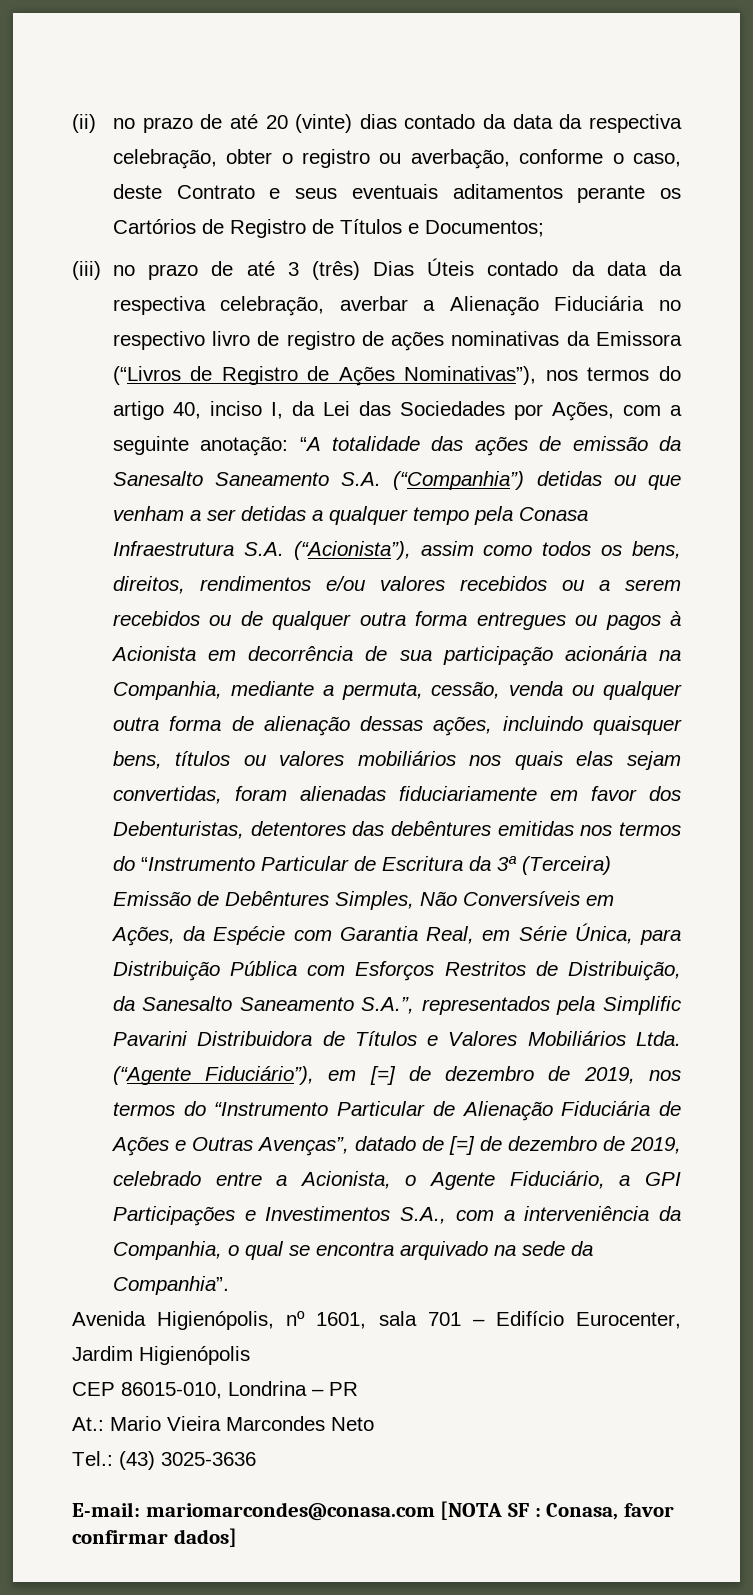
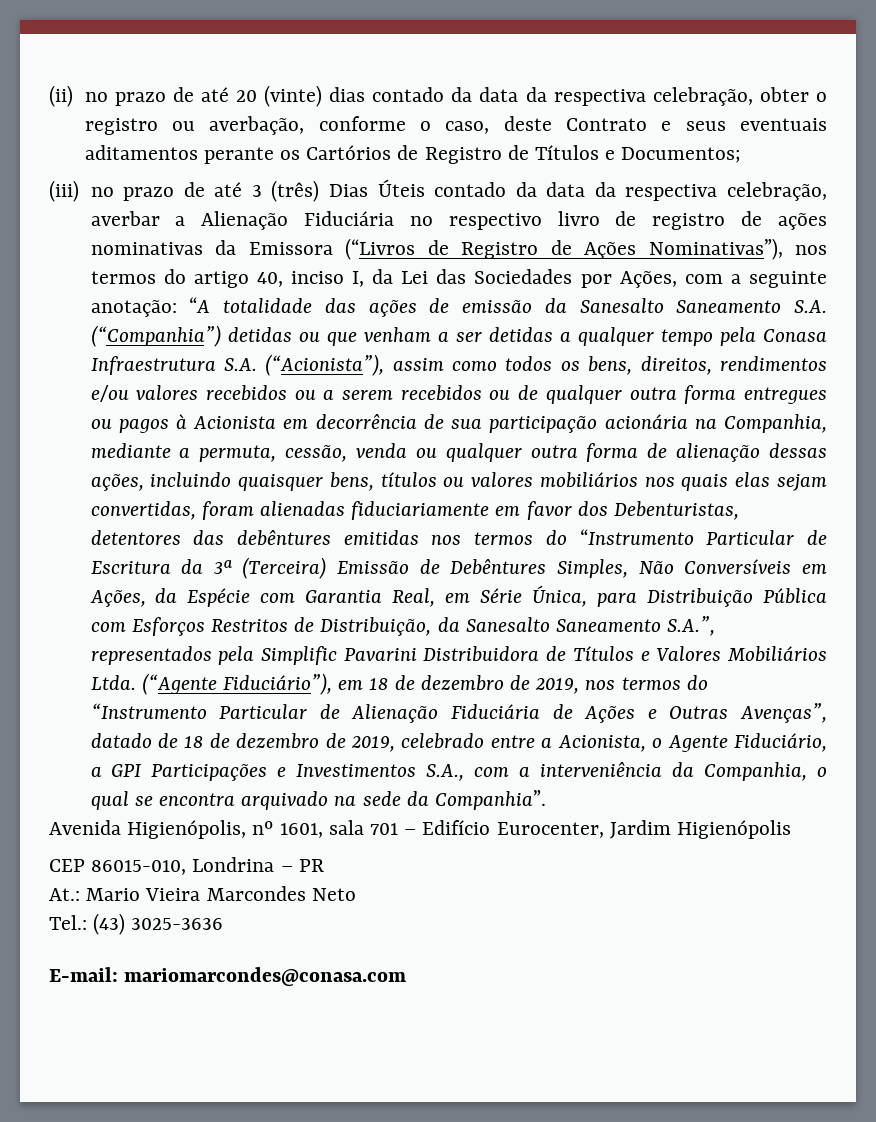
[369,1066,396,1085] [=] -> [369,678,389,690] 18
[448,1136,475,1155] [=] -> [184,736,204,748] 18
[440,1501,675,1520] [72,1528,237,1547] [NOTA SF : Conasa, favor confirmar dados] -> (407, 976) none

